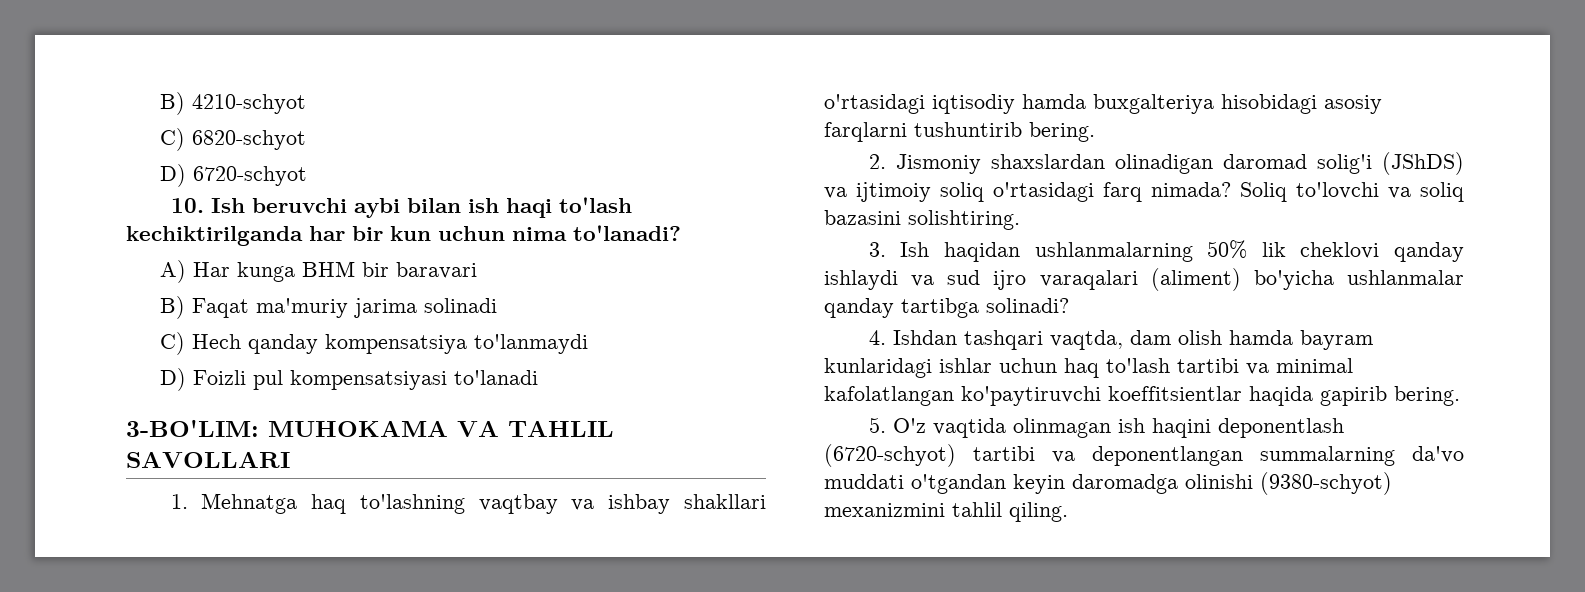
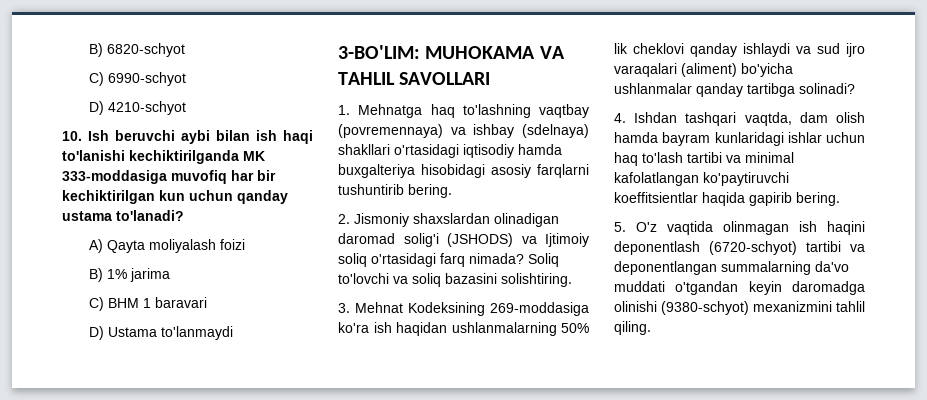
[159,92,306,115] [159,128,306,151] [159,164,307,187] B) 4210-schyot // C) 6820-schyot // D) 6720-schyot -> [89,43,186,57] [89,72,187,86] [89,101,187,115] B) 6820-schyot // C) 6990-schyot // D) 4210-schyot
[558,197,632,213] [126,226,303,246] to'lash kechiktirilganda -> [62,150,265,164] [62,170,227,184] to'lanishi kechiktirilganda MK 333-moddasiga muvofiq
(383, 233) none -> [62,190,155,204] kechiktirilgan
[512,227,567,241] nima -> [237,190,288,204] [62,211,112,221] qanday ustama
[192,261,477,282] [159,296,497,319] [159,332,588,355] [159,368,538,391] Har kunga BHM bir baravari // B) Faqat ma'muriy jarima solinadi // C) Hech qanday kompensatsiya to'lanmaydi // D) Foizli pul kompensatsiyasi to'lanadi -> [107,239,246,253] [89,268,171,282] [89,297,208,311] [89,326,234,340] Qayta moliyalash foizi // B) 1% jarima // C) BHM 1 baravari // D) Ustama to'lanmaydi
(558, 504) none -> [338,124,443,138] (povremennaya)
(671, 504) none -> [522,124,589,138] (sdelnaya)
[1382,152,1464,175] [824,182,931,202] (JShDS) va ijtimoiy -> [447,233,589,247] (JSHODS) va Ijtimoiy
[900,242,930,257] Ish -> [355,302,589,316] [338,322,392,333] Mehnat Kodeksining 269-moddasiga ko'ra ish

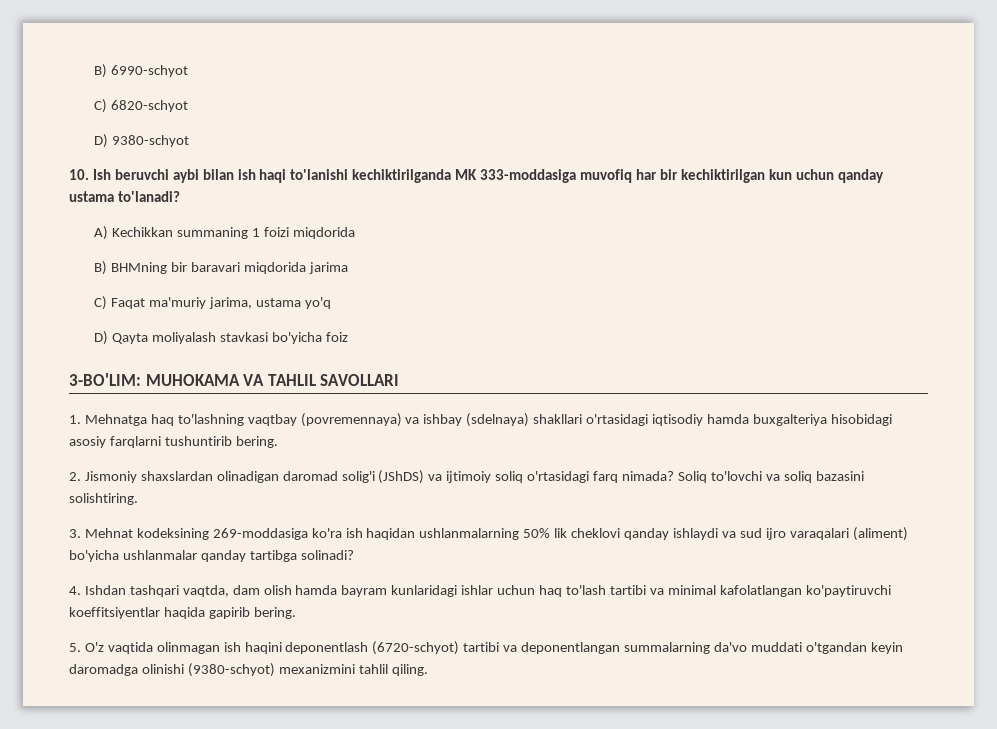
[89,43,104,57] B) -> [94,64,189,78] [94,99,108,113] B) 6990-schyot // C)
[89,72,187,86] [89,101,187,115] // C) 6990-schyot // D) 4210-schyot -> [94,134,190,148] // D) 9380-schyot
[107,239,217,253] Qayta moliyalash -> [112,227,261,239] Kechikkan summaning 1
[89,268,171,282] [89,297,208,311] [89,326,234,340] // B) 1% jarima // C) BHM 1 baravari // D) Ustama to'lanmaydi -> [292,227,355,239] [94,261,348,275] [94,296,331,310] [94,331,348,345] miqdorida // B) BHMning bir baravari miqdorida jarima // C) Faqat ma'muriy jarima, ustama yo'q // D) Qayta moliyalash stavkasi bo'yicha foiz
[447,233,589,247] (JSHODS) va Ijtimoiy -> [378,470,492,484] (JShDS) va ijtimoiy
[408,302,485,316] Kodeksining -> [136,528,209,540] kodeksining
[614,192,698,203] koeffitsientlar -> [69,607,160,619] koeffitsiyentlar

